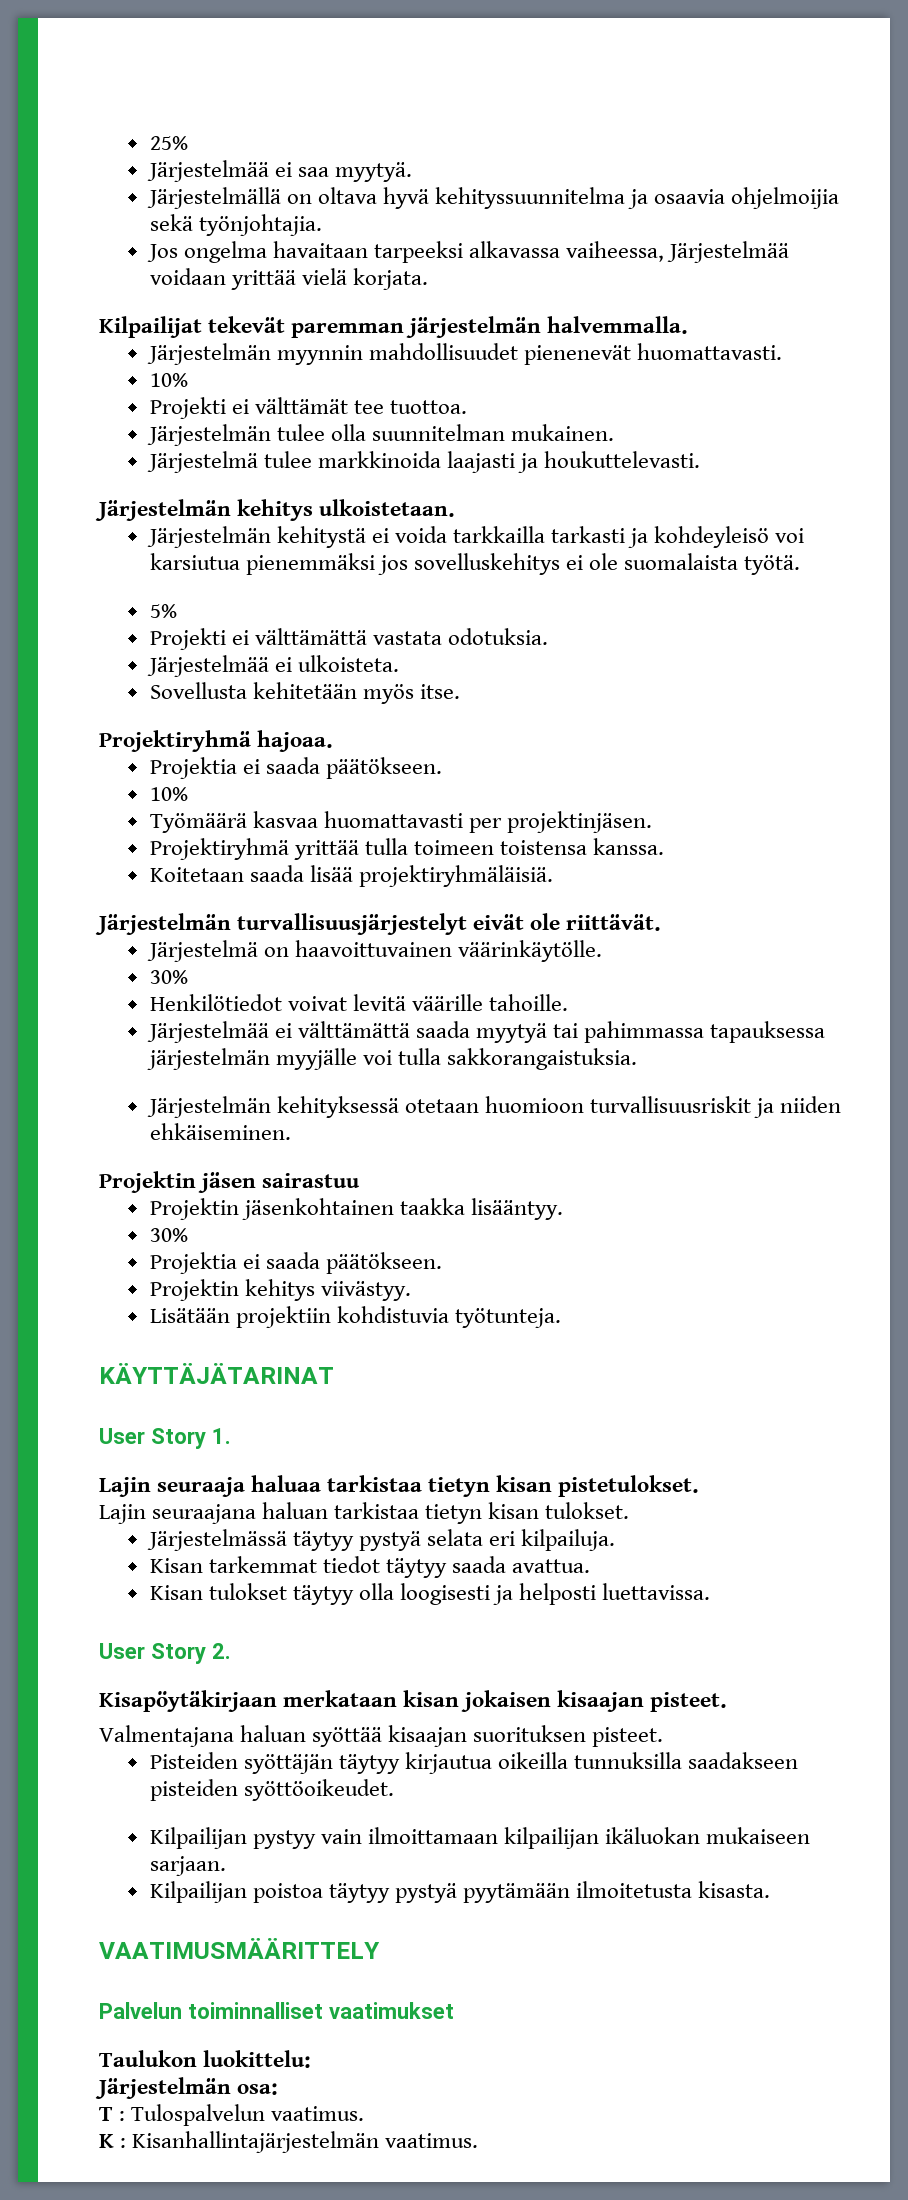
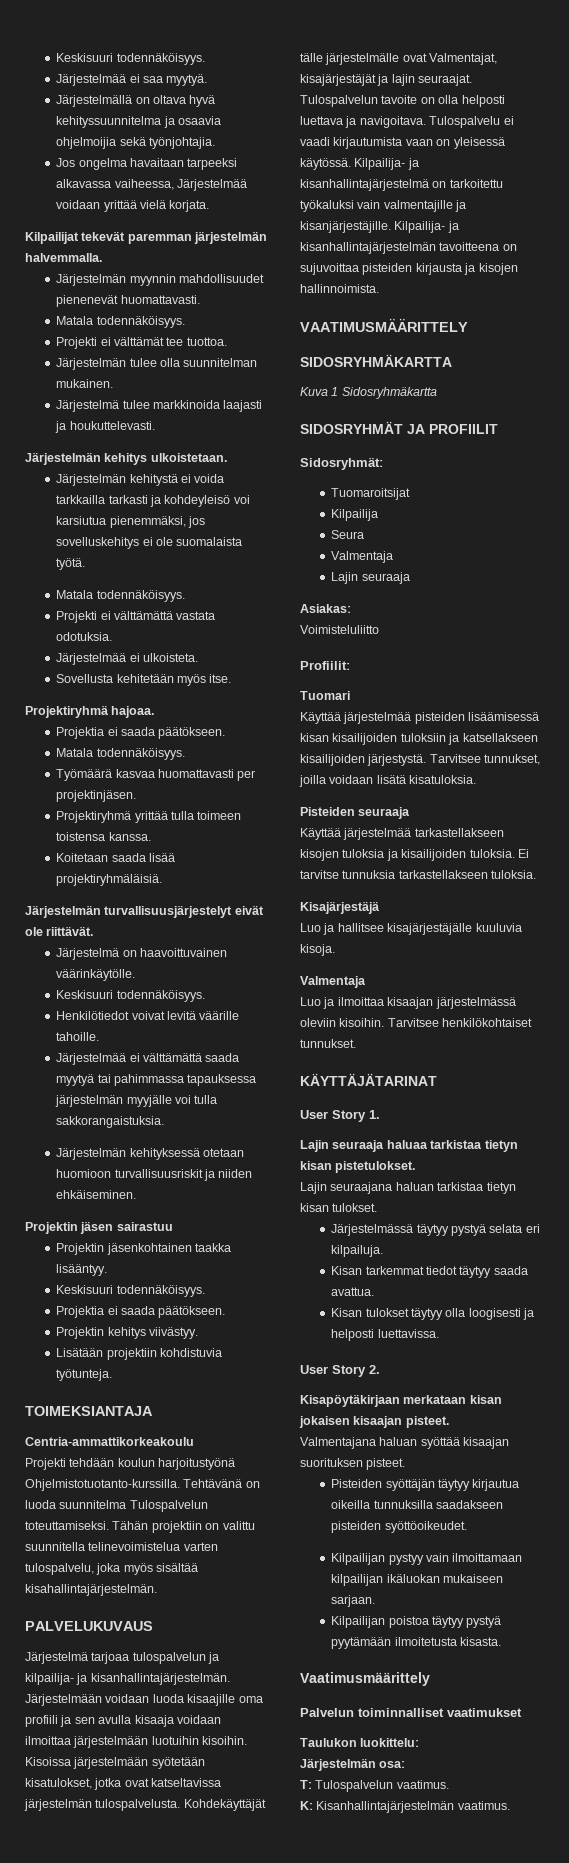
[149,136,188,150] 25% -> [56,53,205,65] Keskisuuri todennäköisyys.
[149,373,188,387] 10% -> [56,316,185,328] Matala todennäköisyys.
[245,553,375,575] pienemmäksi -> [109,516,186,528] pienemmäksi,
[149,604,177,618] 5% -> [56,590,185,602] Matala todennäköisyys.
[149,787,188,801] 10% -> [56,748,185,760] Matala todennäköisyys.
[149,970,188,984] 30% -> [56,990,205,1002] Keskisuuri todennäköisyys.
[149,1228,188,1242] 30% -> [56,1285,205,1297] Keskisuuri todennäköisyys.
(561, 1318) none -> [25,1406,153,1416] [25,1437,194,1446] [25,1458,236,1470] [25,1479,260,1491] [25,1500,208,1512] [25,1521,255,1533] [25,1542,218,1551] [25,1563,199,1575] [25,1584,157,1596] [25,1621,153,1631] [25,1652,220,1664] [25,1673,230,1685] [25,1694,263,1706] [25,1715,221,1727] [25,1736,248,1748] [25,1757,205,1769] [25,1778,222,1790] [24,1799,266,1811] [300,53,498,65] [300,74,473,86] [300,95,505,107] [300,116,514,128] [300,137,505,149] [300,158,419,170] [300,179,503,191] [300,200,467,212] [300,221,459,233] [300,242,517,254] [300,263,518,275] [300,284,379,293] [300,318,468,332] [300,354,452,367] [300,387,437,399] [300,421,498,434] [300,457,383,470] [331,488,411,500] [331,509,379,521] [331,530,365,539] [331,551,394,563] [331,572,410,584] [300,604,351,613] [300,625,379,634] [300,661,350,670] [300,691,350,700] [300,712,540,724] [300,733,538,745] [300,754,541,766] [299,775,477,787] [300,807,411,819] [300,828,504,840] [300,849,529,861] [300,870,537,879] [300,901,379,914] [300,923,522,935] [300,944,335,956] [300,976,366,988] [300,997,516,1009] [300,1018,533,1027] [300,1039,356,1048] // TOIMEKSIANTAJA // Centria-ammattikorkeakoulu // Projekti tehdään koulun harjoitustyönä Ohjelmistotuotanto-kurssilla. Tehtävänä on luoda suunnitelma Tulospalvelun toteuttamiseksi. Tähän projektiin on valittu suunnitella telinevoimistelua varten tulospalvelu, joka myös sisältää kisahallintajärjestelmän. // PALVELUKUVAUS // Järjestelmä tarjoaa tulospalvelun ja kilpailija- ja kisanhallintajärjestelmän. Järjestelmään voidaan luoda kisaajille oma profiili ja sen avulla kisaaja voidaan ilmoittaa järjestelmään luotuihin kisoihin. Kisoissa järjestelmään syötetään kisatulokset, jotka ovat katseltavissa järjestelmän tulospalvelusta. Kohdekäyttäjät tälle järjestelmälle ovat Valmentajat, kisajärjestäjät ja lajin seuraajat. Tulospalvelun tavoite on olla helposti luettava ja navigoitava. Tulospalvelu ei vaadi kirjautumista vaan on yleisessä käytössä. Kilpailija- ja kisanhallintajärjestelmä on tarkoitettu työkaluksi vain valmentajille ja kisanjärjestäjille. Kilpailija- ja kisanhallintajärjestelmän tavoitteena on sujuvoittaa pisteiden kirjausta ja kisojen hallinnoimista. // VAATIMUSMÄÄRITTELY // SIDOSRYHMÄKARTTA // Kuva 1 Sidosryhmäkartta // SIDOSRYHMÄT JA PROFIILIT // Sidosryhmät: // Tuomaroitsijat // Kilpailija // Seura // Valmentaja // Lajin seuraaja // Asiakas: // Voimisteluliitto // Profiilit: // Tuomari // Käyttää järjestelmää pisteiden lisäämisessä kisan kisailijoiden tuloksiin ja katsellakseen kisailijoiden järjestystä. Tarvitsee tunnukset, joilla voidaan lisätä kisatuloksia. // Pisteiden seuraaja // Käyttää järjestelmää tarkastellakseen kisojen tuloksia ja kisailijoiden tuloksia. Ei tarvitse tunnuksia tarkastellakseen tuloksia. // Kisajärjestäjä // Luo ja hallitsee kisajärjestäjälle kuuluvia kisoja. // Valmentaja // Luo ja ilmoittaa kisaajan järjestelmässä oleviin kisoihin. Tarvitsee henkilökohtaiset tunnukset.
[99,1938,380,1959] VAATIMUSMÄÄRITTELY -> [300,1672,430,1686] Vaatimusmäärittely
[99,2107,126,2121] T : -> [300,1780,312,1789] T:
[99,2134,127,2148] K : -> [300,1801,313,1810] K:

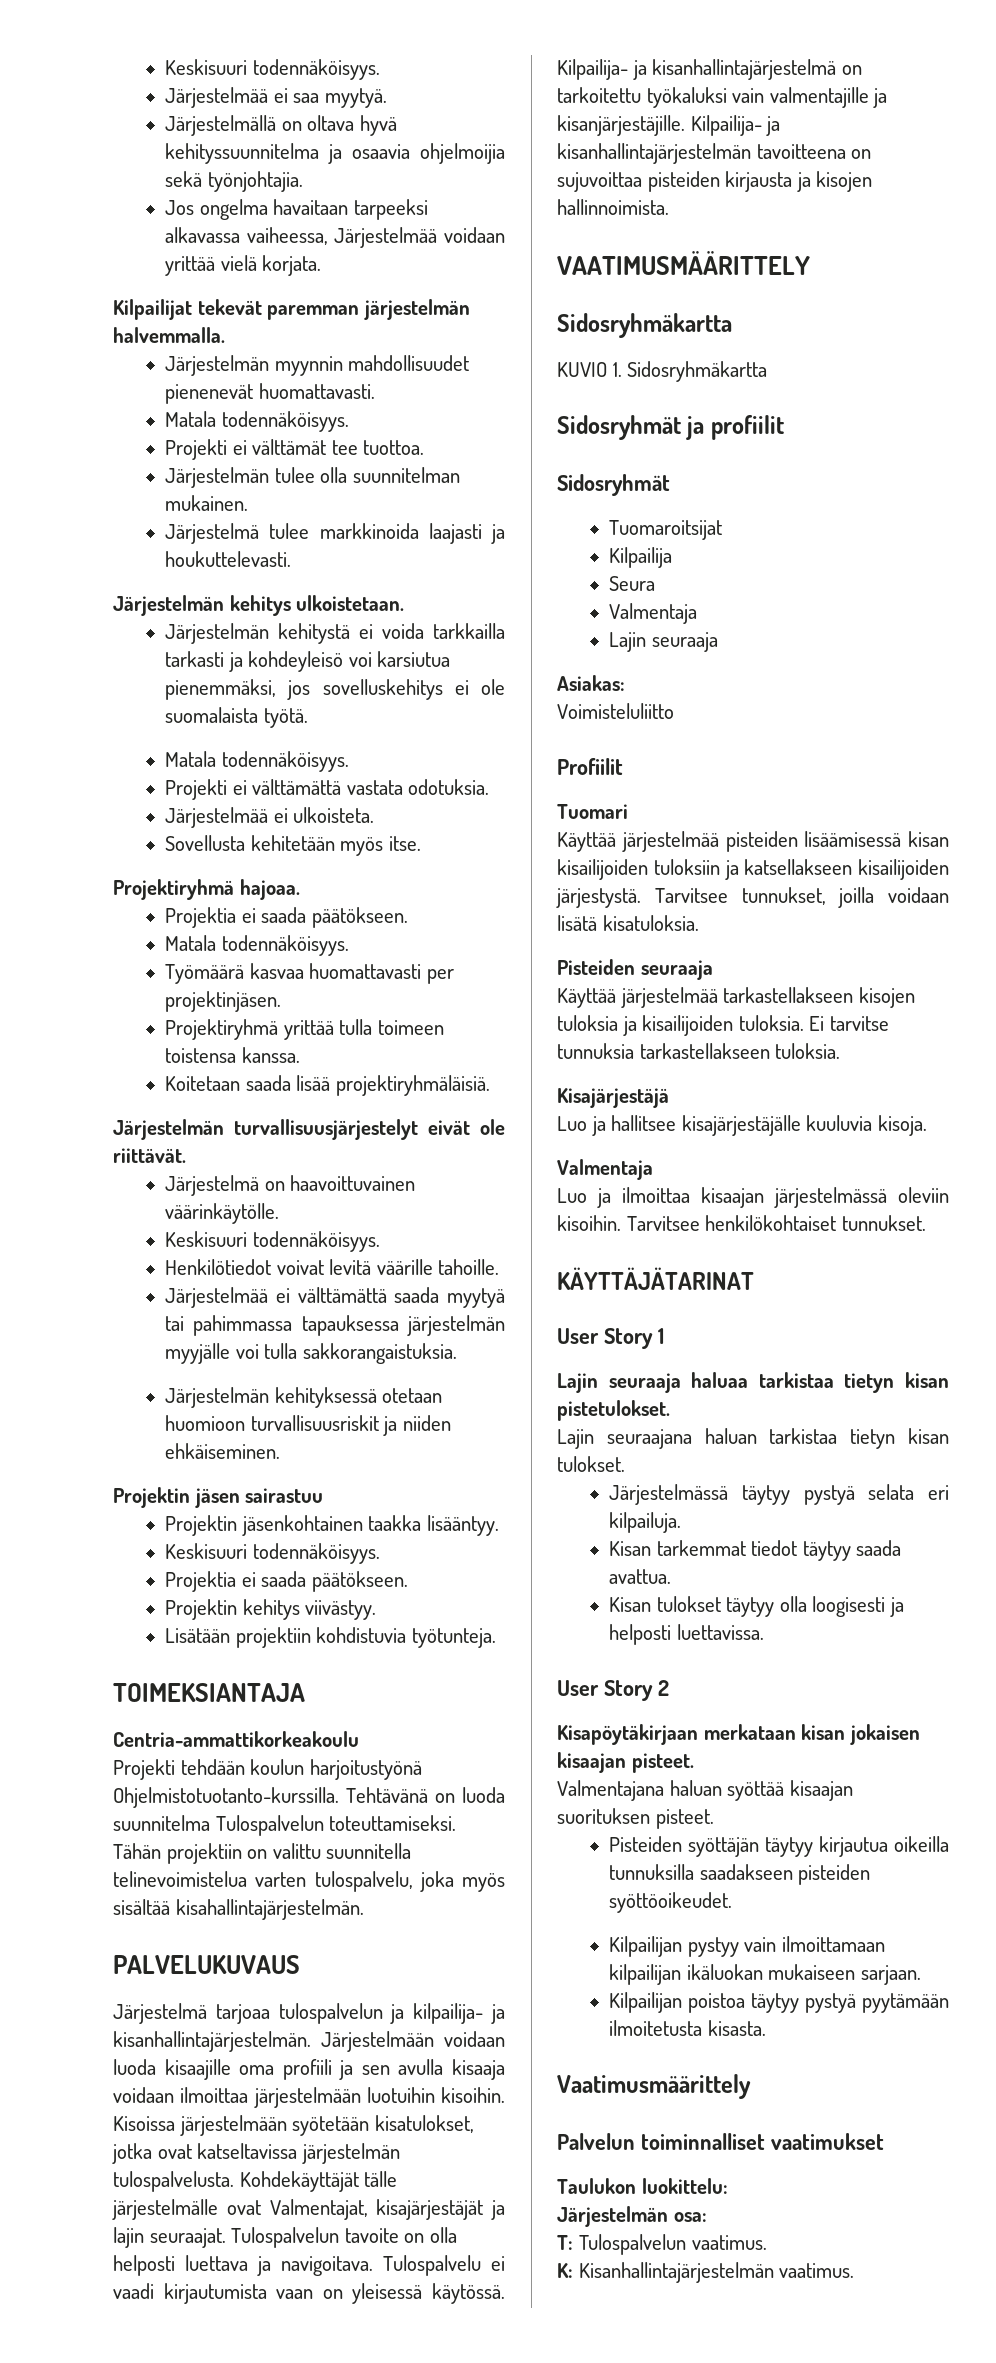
[300,354,452,367] [300,387,437,399] [300,421,498,434] [300,457,383,470] SIDOSRYHMÄKARTTA // Kuva 1 Sidosryhmäkartta // SIDOSRYHMÄT JA PROFIILIT // Sidosryhmät: -> [557,313,732,338] [557,361,768,382] [557,415,784,440] [557,474,670,496] Sidosryhmäkartta // KUVIO 1. Sidosryhmäkartta // Sidosryhmät ja profiilit // Sidosryhmät
[300,661,350,670] Profiilit: -> [557,758,623,775] Profiilit
[369,1110,380,1119] 1. -> [657,1328,664,1344] 1
[369,1365,380,1374] 2. -> [657,1680,669,1696] 2

